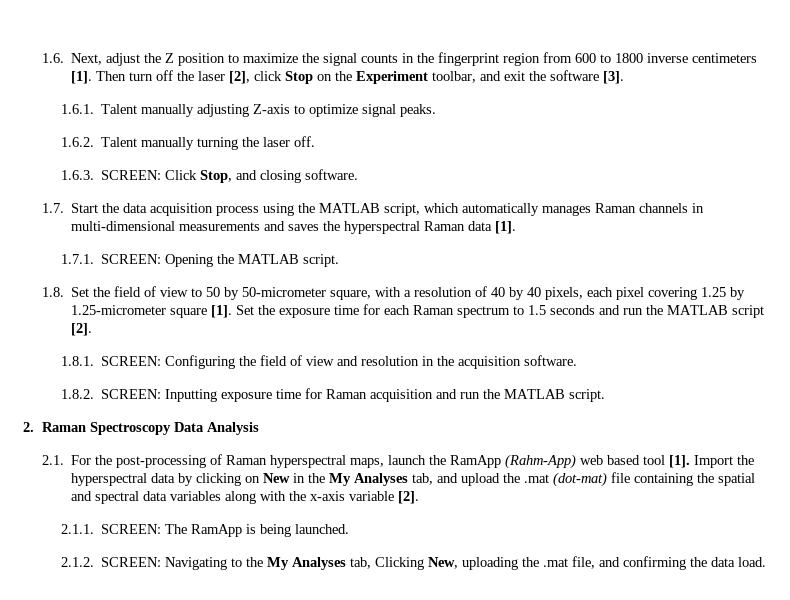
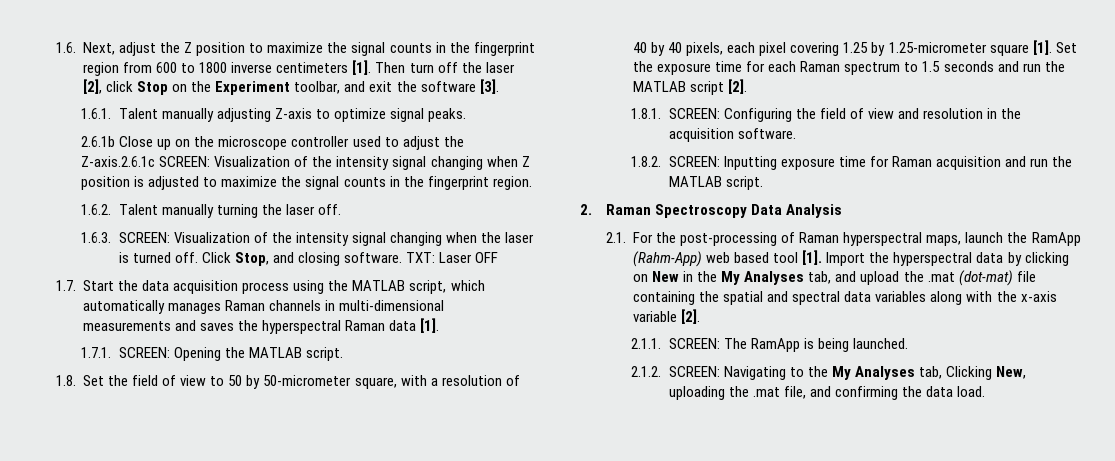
(436, 110) none -> [81,136,464,150] [81,156,530,170] [81,176,532,190] // 2.6.1b Close up on the microscope controller used to adjust the Z-axis.2.6.1c SCREEN: Visualization of the intensity signal changing when Z position is adjusted to maximize the signal counts in the fingerprint region.
(161, 175) none -> [173,232,535,246] [118,252,198,263] Visualization of the intensity signal changing when the laser is turned off.
(358, 174) none -> [406,252,499,263] TXT: Laser OFF

